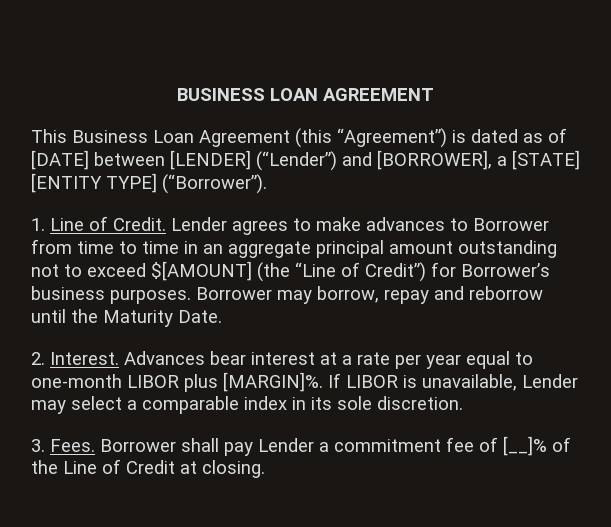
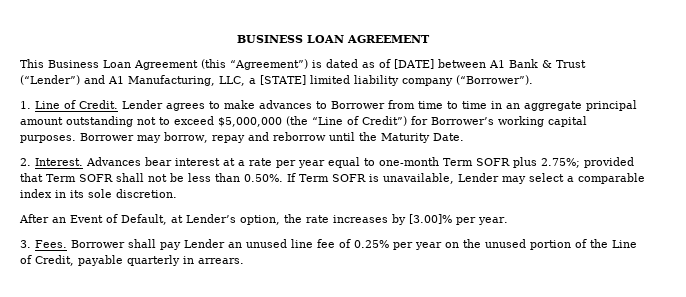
[170,150,580,171] [31,173,157,193] [LENDER] (“Lender”) and [BORROWER], a [STATE] [ENTITY TYPE] -> [488,59,586,68] [20,75,453,86] A1 Bank & Trust (“Lender”) and A1 Manufacturing, LLC, a [STATE] limited liability company
[151,261,252,281] $[AMOUNT] -> [218,117,282,127] $5,000,000
[31,286,105,300] business -> [498,116,587,127] working capital
[127,372,398,392] LIBOR plus [MARGIN]%. If LIBOR -> [443,157,634,168] [20,173,366,182] Term SOFR plus 2.75%; provided that Term SOFR shall not be less than 0.50%. If Term SOFR
(463, 403) none -> [19,214,508,225] // After an Event of Default, at Lender’s option, the rate increases by [3.00]% per year.
[319,436,571,456] [31,459,265,478] a commitment fee of [__]% of the Line of Credit at closing. -> [228,239,637,250] [20,255,244,266] an unused line fee of 0.25% per year on the unused portion of the Line of Credit, payable quarterly in arrears.

